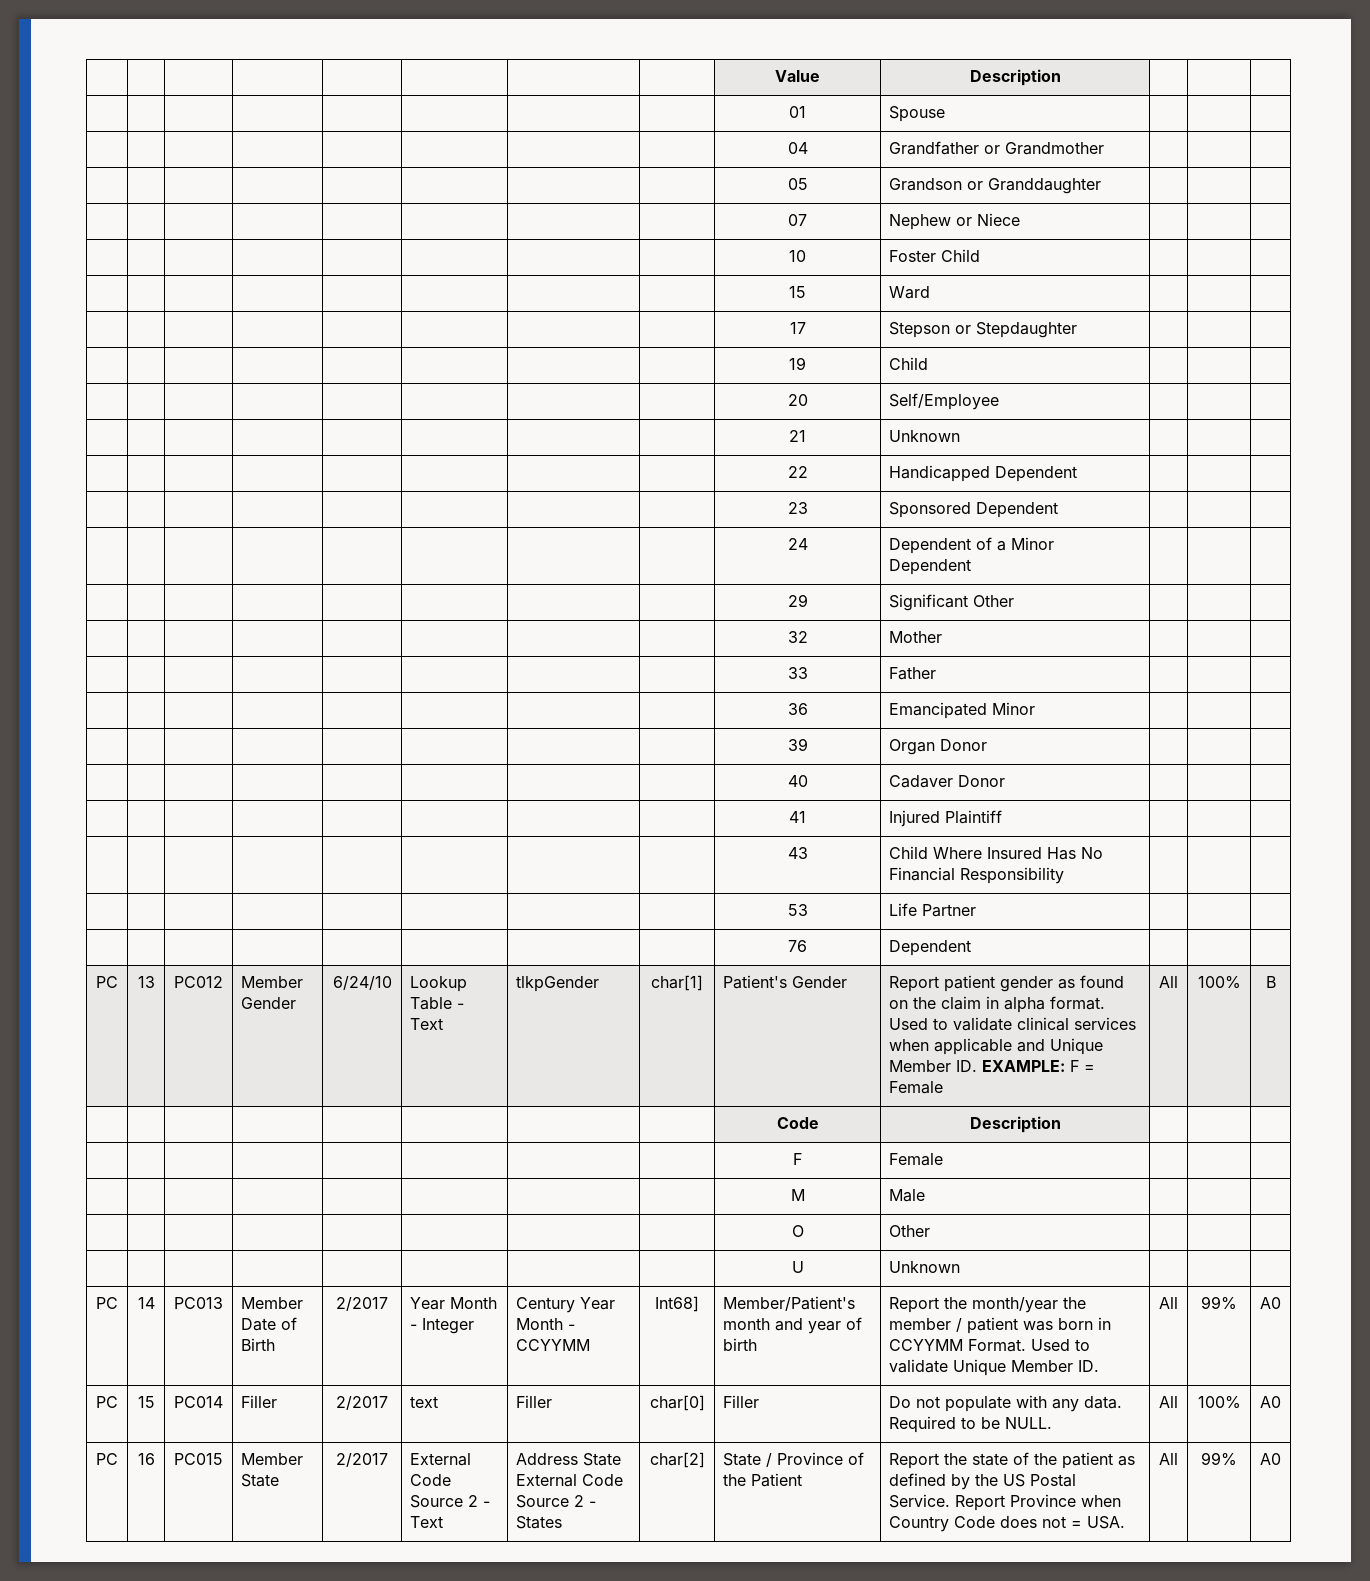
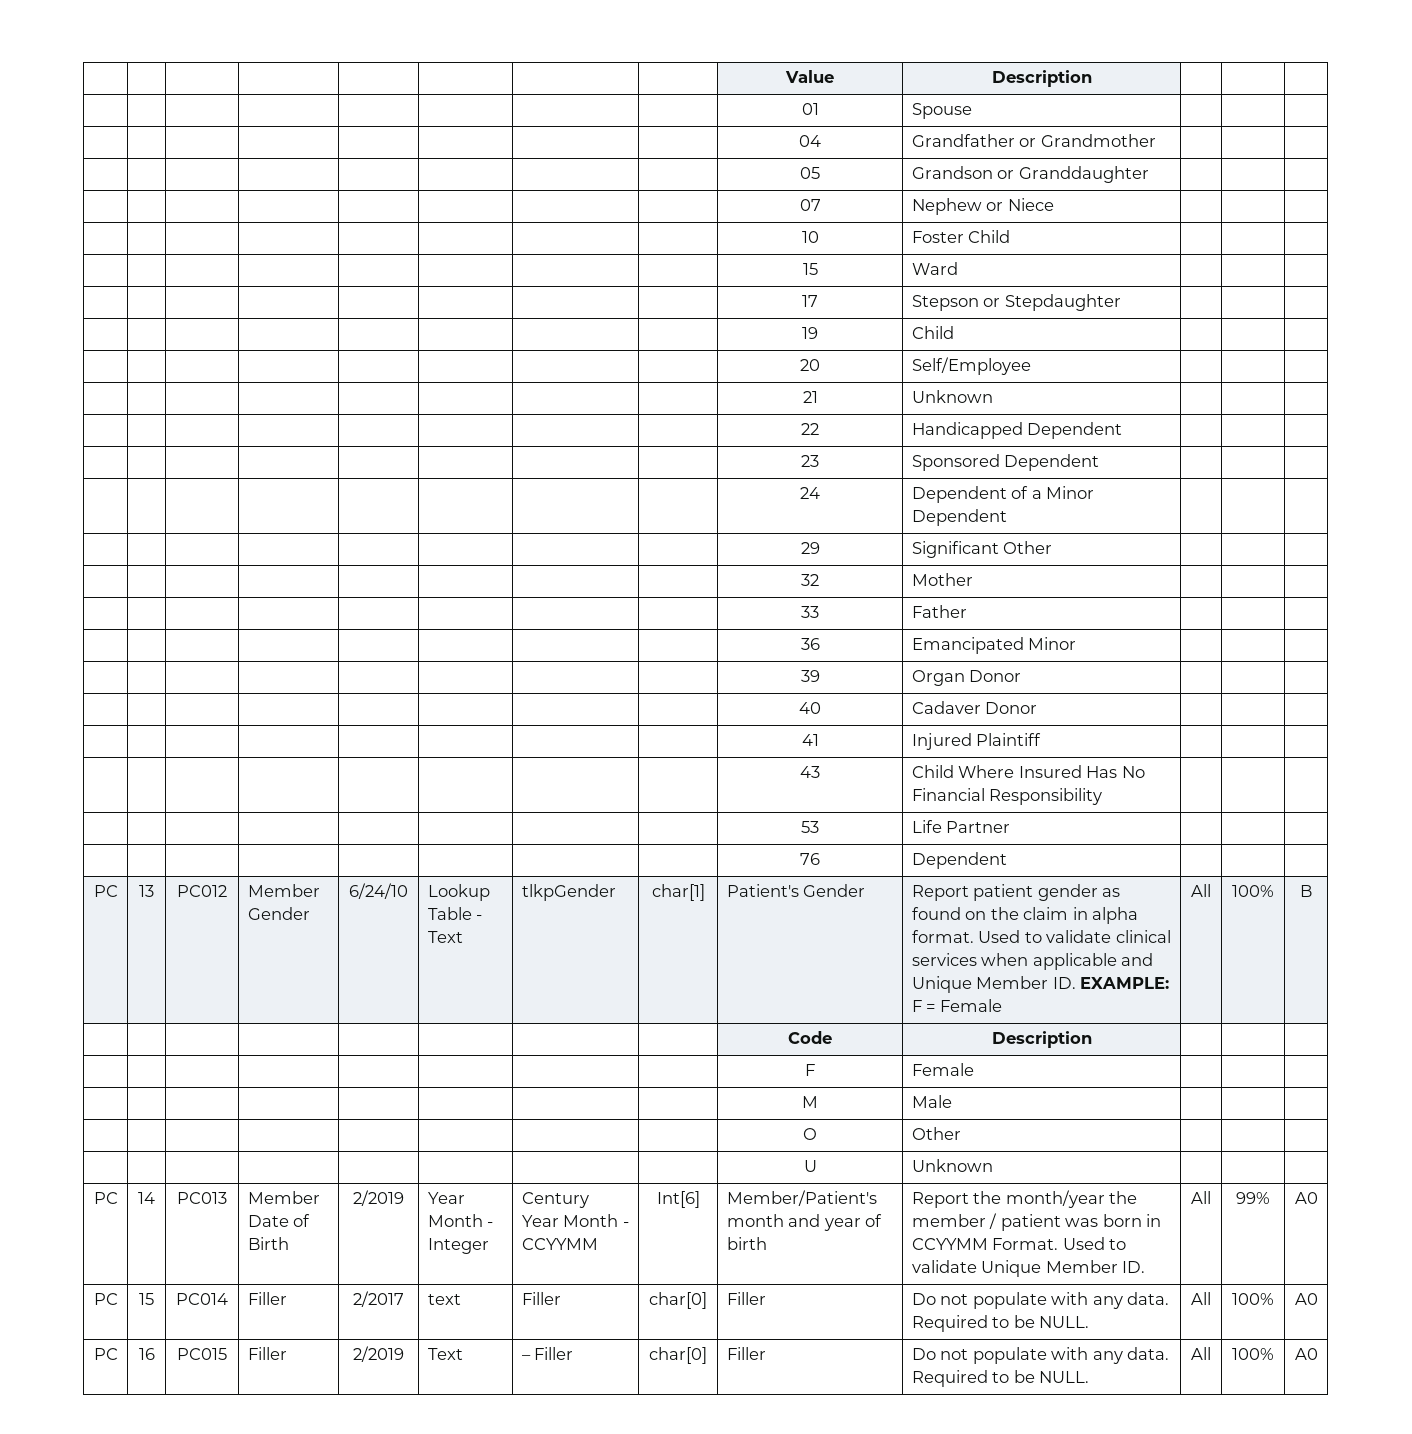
[336,1297,388,1311] 2/2017 -> [353,1190,404,1206] 2/2019
[655,1296,699,1312] Int68] -> [656,1191,700,1208] Int[6]
[241,1453,304,1465] [241,1474,280,1487] [336,1453,388,1467] [410,1453,472,1466] [410,1474,452,1486] [410,1495,491,1508] [410,1516,444,1528] [516,1453,622,1466] [516,1474,624,1487] [516,1495,597,1508] [516,1516,563,1529] [649,1452,705,1468] [723,1452,865,1467] [723,1473,803,1487] [889,1452,1136,1469] [889,1473,1077,1490] [889,1494,1122,1511] [889,1516,1126,1532] [1159,1453,1178,1465] [1201,1452,1237,1466] Member State | 2/2017 | External Code Source 2 - Text | Address State External Code Source 2 - States | char[2] | State / Province of the Patient | Report the state of the patient as defined by the US Postal Service. Report Province when Country Code does not = USA. | All | 99% -> [247,1347,287,1360] [353,1346,404,1362] [427,1348,463,1360] [521,1347,574,1360] [649,1347,707,1364] [726,1347,766,1360] [911,1347,1170,1364] [911,1370,1090,1387] [1191,1347,1211,1360] [1232,1348,1274,1360] Filler | 2/2019 | Text | – Filler | char[0] | Filler | Do not populate with any data. Required to be NULL. | All | 100%

